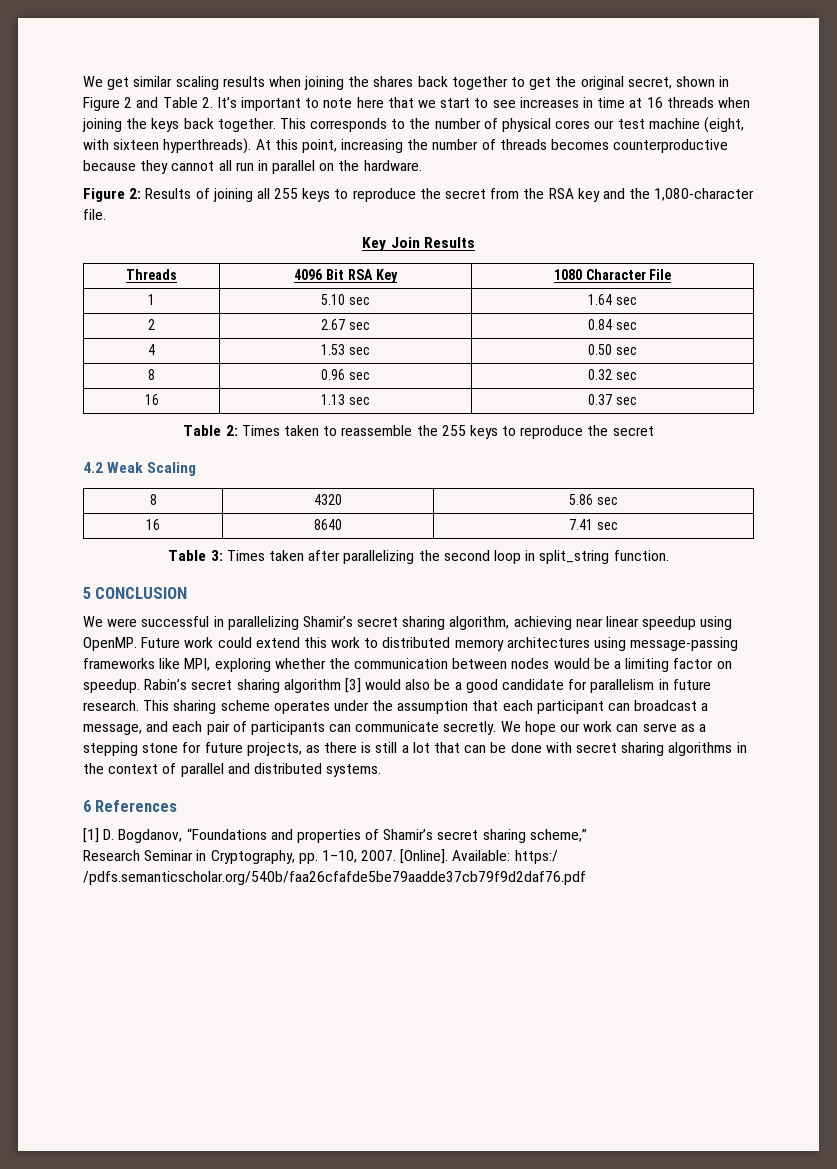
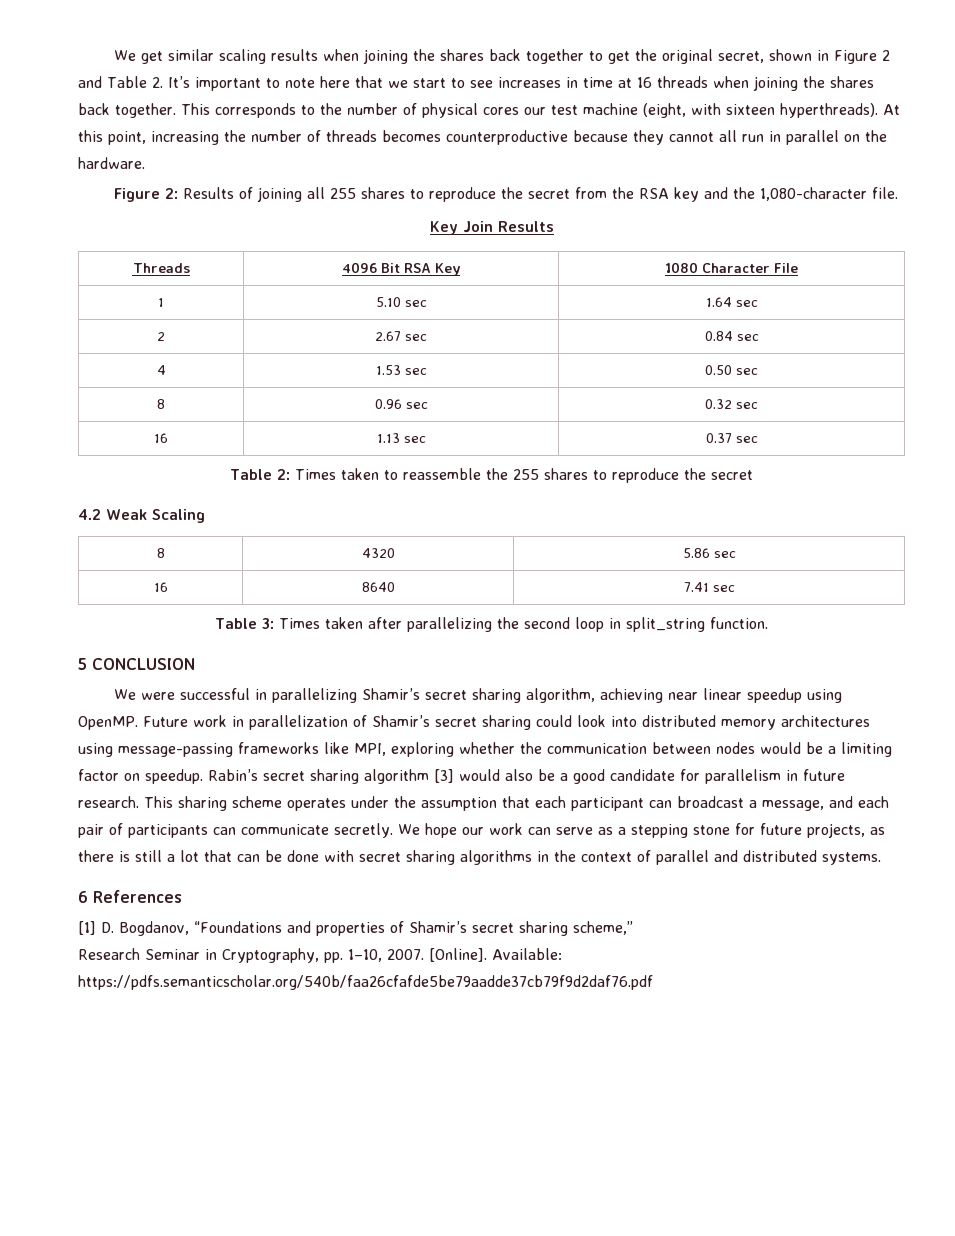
[151,118,180,132] keys -> [829,76,874,88] shares
[302,188,331,202] keys -> [360,187,405,199] shares
[469,425,498,439] keys -> [543,468,588,480] shares
[217,637,379,648] could extend this work to -> [231,715,637,730] in parallelization of Shamir’s secret sharing could look into
[514,850,558,864] [83,871,586,885] https:/ /pdfs.semanticscholar.org/540b/faa26cfafde5be79aadde37cb79f9d2daf76.pdf -> [78,975,653,990] https://pdfs.semanticscholar.org/540b/faa26cfafde5be79aadde37cb79f9d2daf76.pdf

